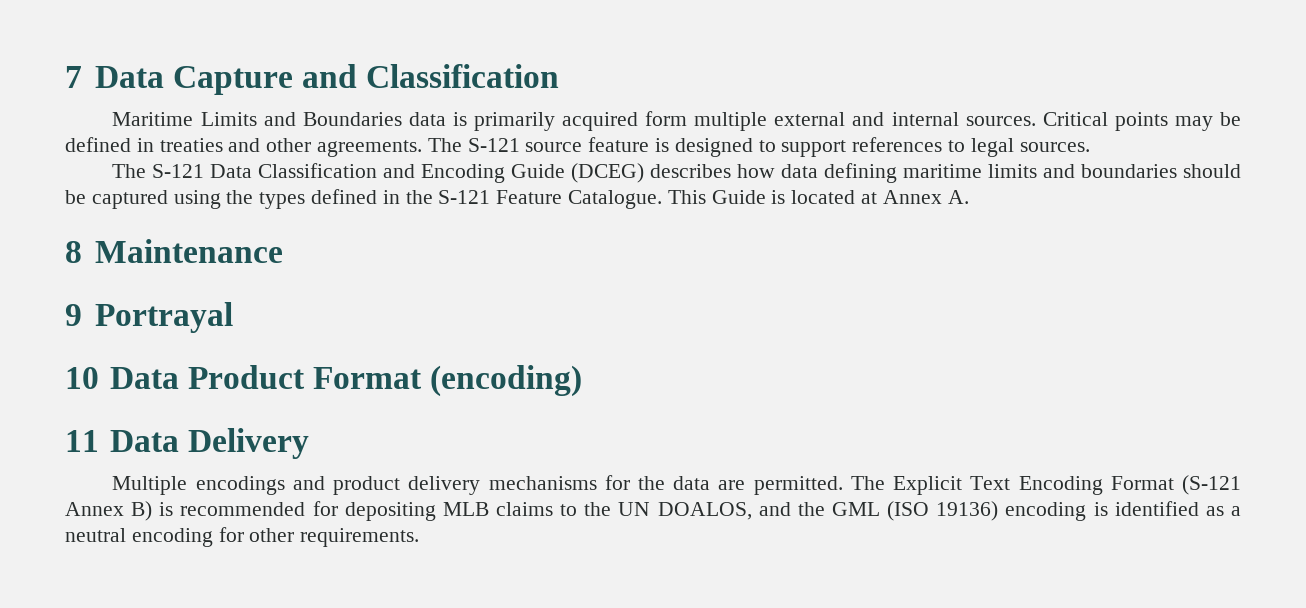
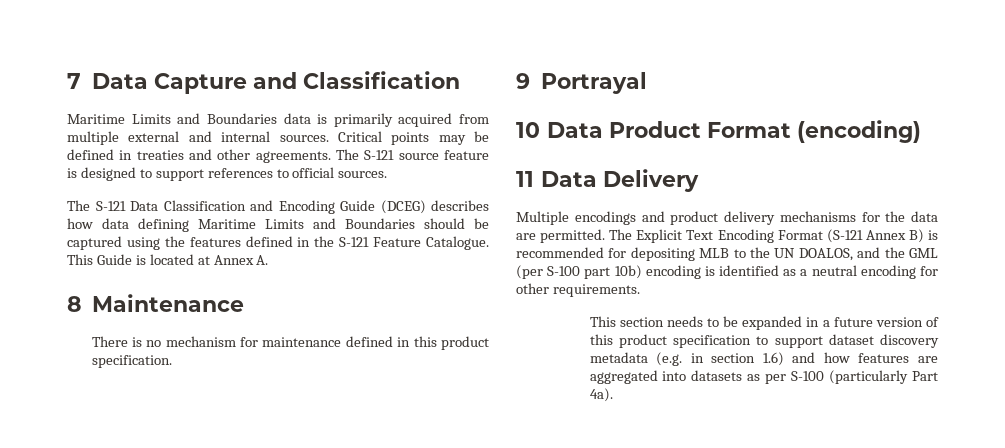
[645,111,688,126] form -> [459,114,489,124] from
[970,138,1014,157] legal -> [292,167,335,178] official
[903,164,1178,178] maritime limits and boundaries -> [198,218,415,229] Maritime Limits and Boundaries
[259,192,306,209] types -> [189,237,241,247] features
(283, 251) none -> [91,336,489,350] [91,355,172,368] // There is no mechanism for maintenance defined in this product specification.
[496,502,553,516] claims -> (730, 253) none
[887,501,999,521] (ISO 19136) -> [516,265,642,279] (per S-100 part 10b)
(420, 537) none -> [589,316,939,330] [589,334,939,348] [589,352,938,366] [589,370,938,384] [589,388,613,402] // This section needs to be expanded in a future version of this product specification to support dataset discovery metadata (e.g. in section 1.6) and how features are aggregated into datasets as per S-100 (particularly Part 4a).

